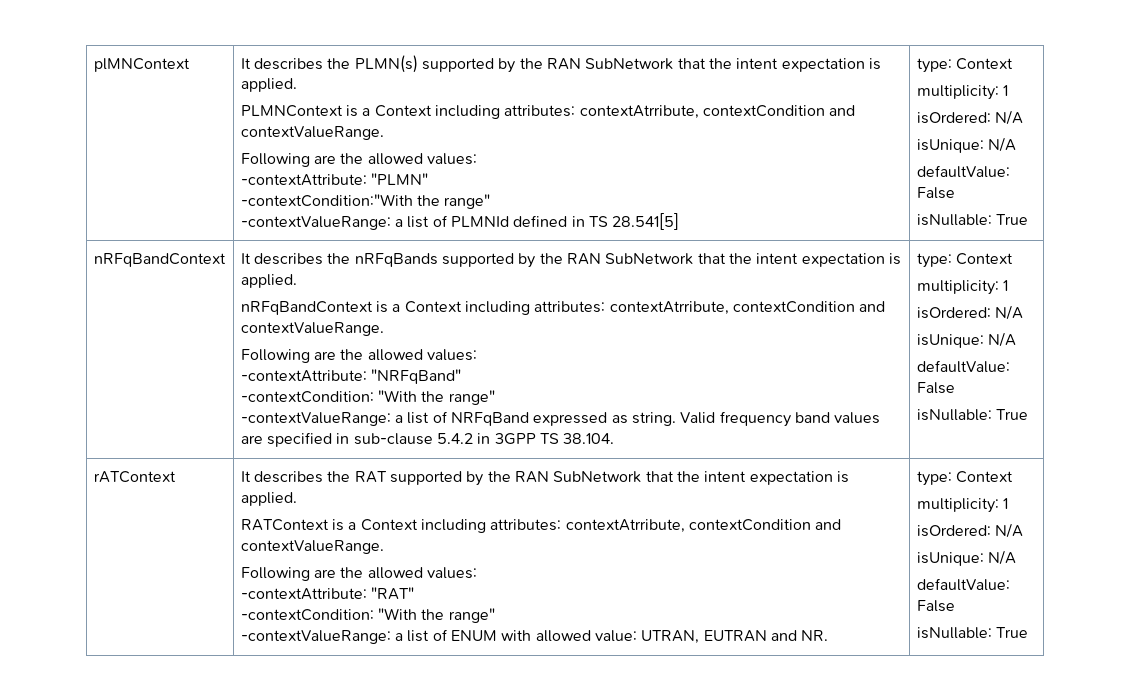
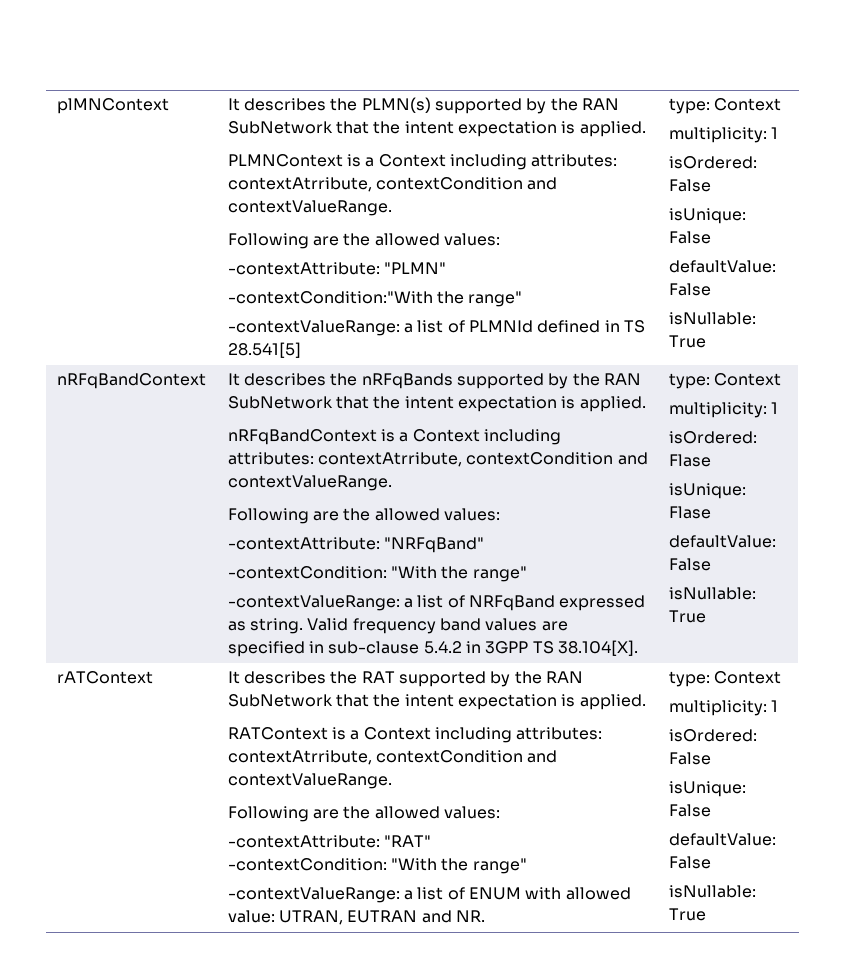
[994,110,1023,125] [916,137,1016,153] N/A // isUnique: N/A -> [668,179,711,192] [668,208,746,224] [668,231,711,244] False // isUnique: False
[563,433,615,444] [916,253,1013,268] [916,280,1008,295] [916,305,1023,320] [916,332,1016,348] 38.104. | type: Context // multiplicity: 1 // isOrdered: N/A // isUnique: N/A -> [557,640,638,656] [668,373,782,389] [668,402,779,418] [668,431,757,444] [668,454,711,467] [668,483,746,499] [668,506,711,519] 38.104[X]. | type: Context // multiplicity: 1 // isOrdered: Flase // isUnique: Flase
[994,523,1023,538] [916,550,1016,566] N/A // isUnique: N/A -> [668,752,711,765] [668,781,746,797] [668,804,711,817] False // isUnique: False

